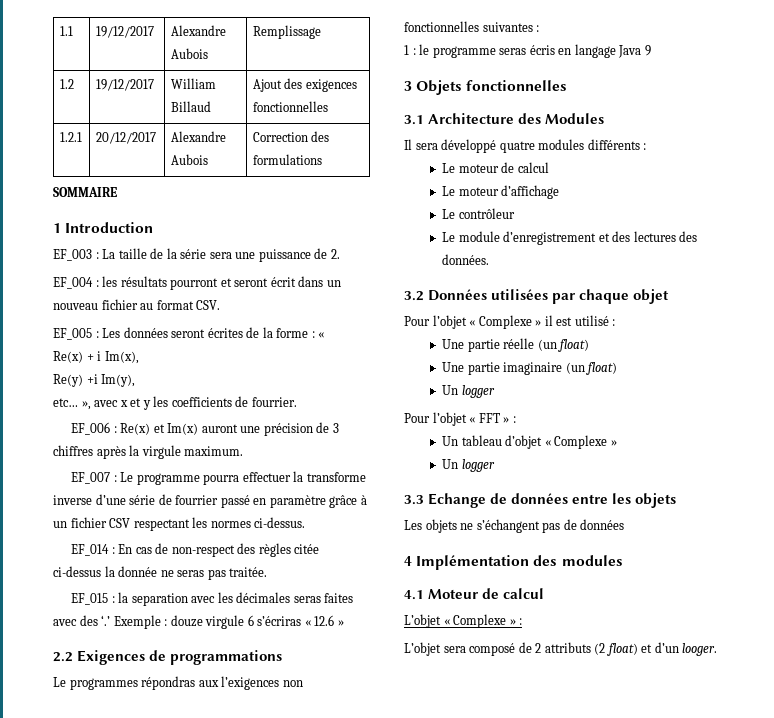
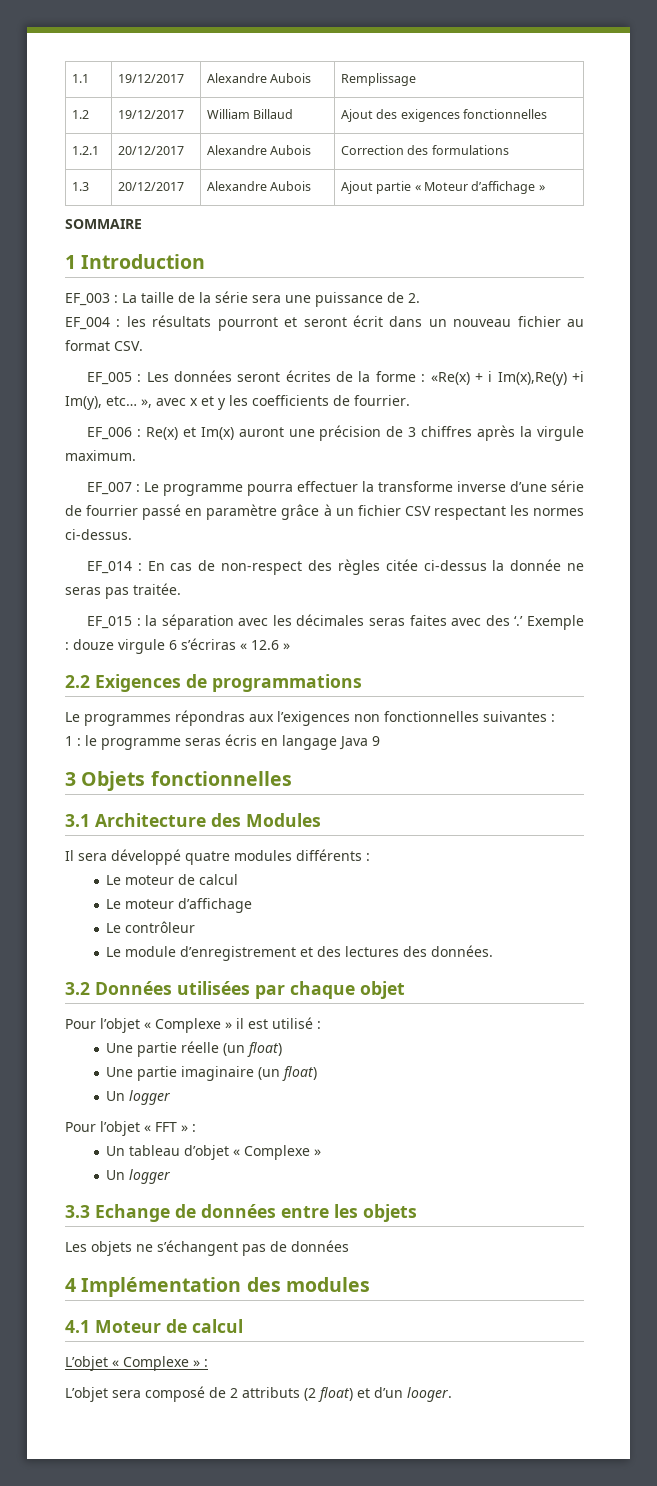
(322, 159) none -> [71,182,89,191] [117,182,184,191] [206,181,312,191] [340,181,545,194] // 1.3 | 20/12/2017 | Alexandre Aubois | Ajout partie « Moteur d’affichage »
[318,332,325,338] [53,351,139,364] [53,374,83,387] « // Re(x) + i Im(x), // Re(y) -> [430,371,567,386] «Re(x) + i Im(x),Re(y)
(136, 380) // -> (102, 403) none
[131,593,188,606] separation -> [161,614,234,630] séparation

